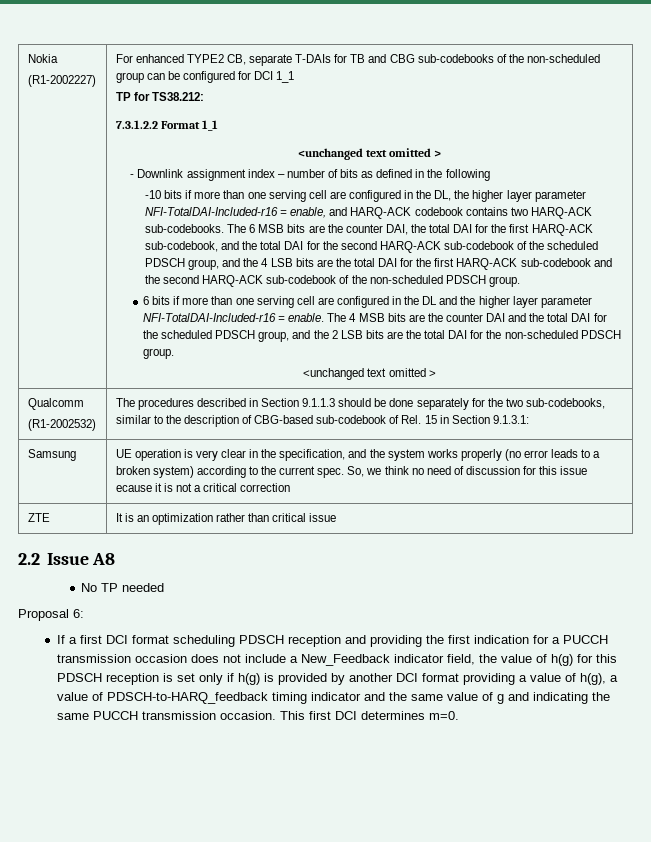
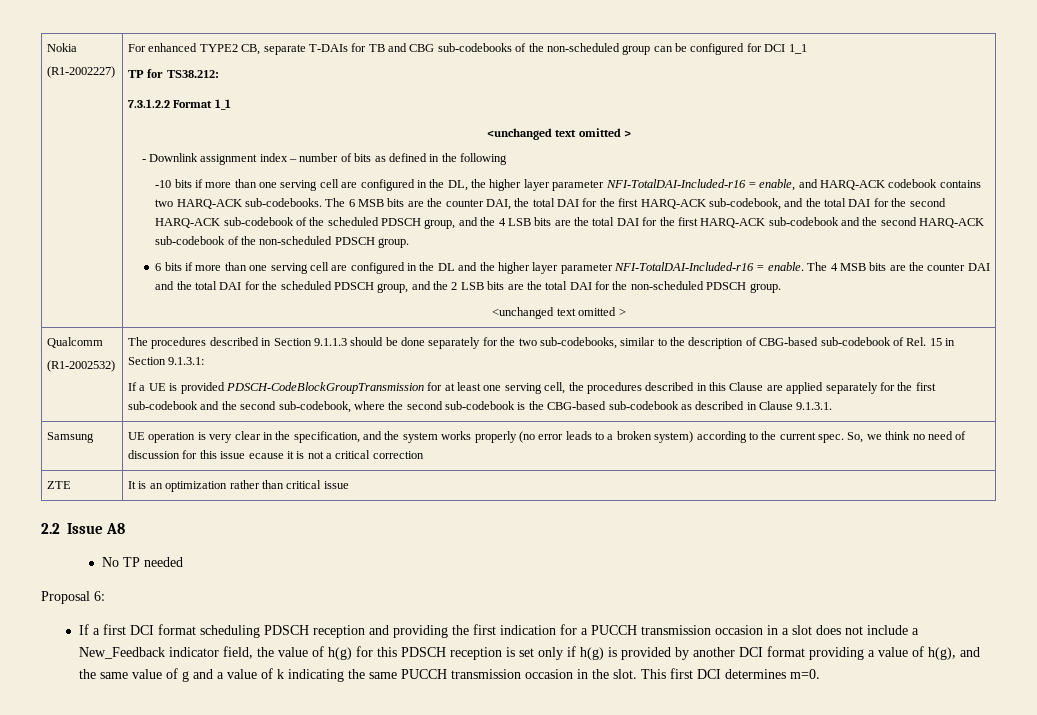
(529, 419) none -> [128,382,936,394] [128,401,833,413] // If a UE is provided PDSCH-CodeBlockGroupTransmission for at least one serving cell, the procedures described in this Clause are applied separately for the first sub-codebook and the second sub-codebook, where the second sub-codebook is the CBG-based sub-codebook as described in Clause 9.1.3.1.
(187, 658) none -> [766,625,812,635] in a slot
[609,675,618,682] [56,692,361,704] a value of PDSCH-to-HARQ_feedback timing indicator -> (956, 653) none
(529, 696) none -> [216,668,284,679] a value of k
[219,711,276,720] occasion. -> [524,669,637,679] occasion in the slot.

